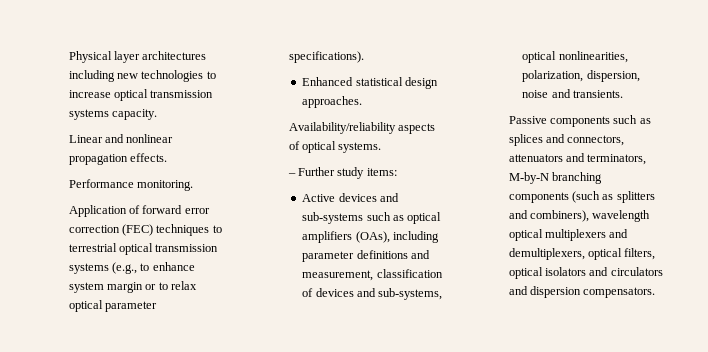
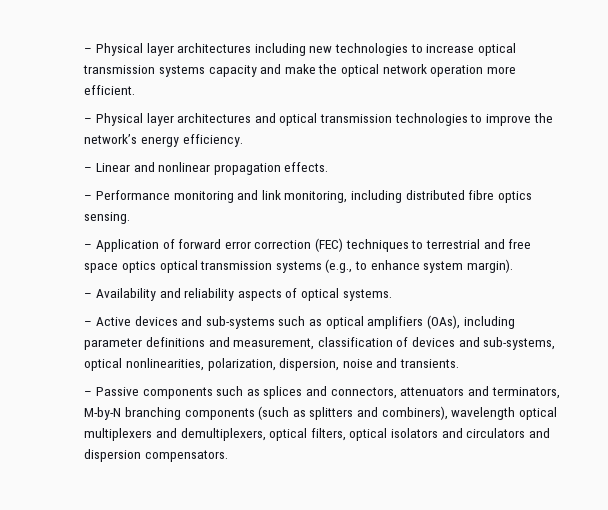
(68, 57) none -> [84,48,93,53] –
[111,109,157,120] capacity. // -> [208,64,517,77] [84,85,136,95] [84,113,553,126] [84,134,243,147] [84,167,93,172] capacity and make the optical network operation more efficient. // – Physical layer architectures and optical transmission technologies to improve the network’s energy efficiency. // –
[68,179,193,191] Performance monitoring. // -> [84,190,533,203] [84,212,131,224] [84,244,93,249] – Performance monitoring and link monitoring, including distributed fibre optics sensing. // –
(117, 247) none -> [483,239,532,249] [84,261,156,273] and free space optics
[106,281,198,293] [68,300,157,312] [288,51,364,63] [302,77,439,89] [302,96,363,108] [288,122,396,134] margin or to relax optical parameter specifications). // Enhanced statistical design approaches. // Availability/reliability -> [467,259,514,273] [84,288,235,301] margin). // – Availability and reliability
[297,167,397,179] Further study items: // -> (93, 323) none
(624, 94) none -> [84,391,93,396] –

